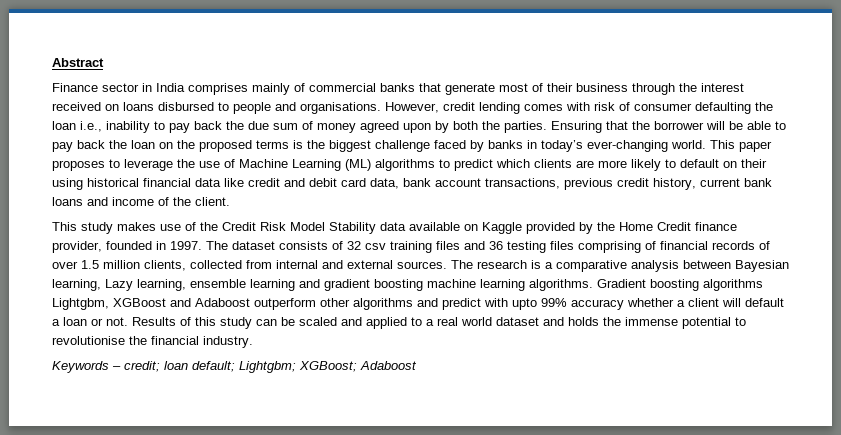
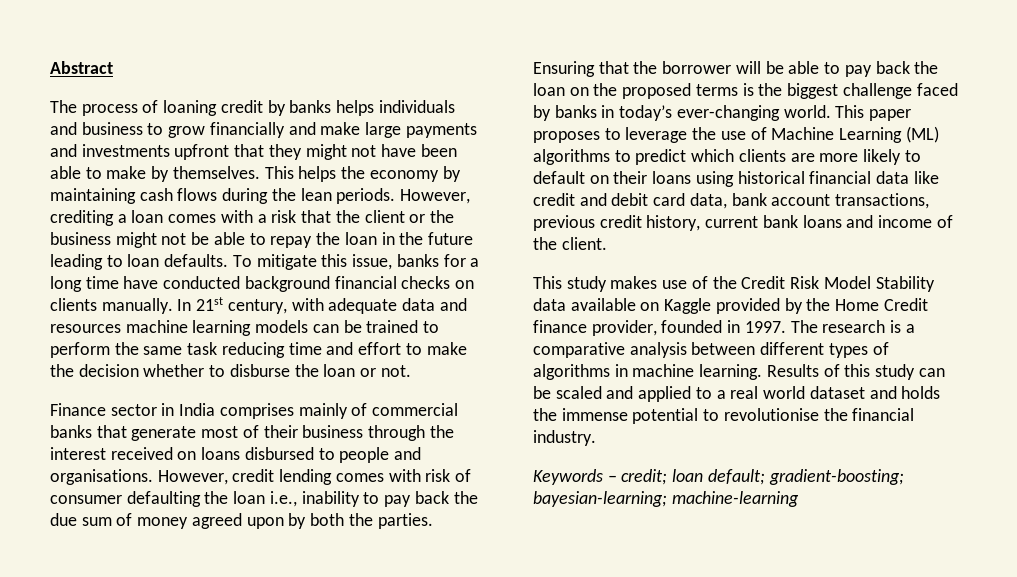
(104, 62) none -> [50,100,455,116] [50,122,477,138] [50,144,457,160] [50,166,461,182] [50,188,471,204] [50,210,454,226] [50,232,473,248] [50,254,480,270] [50,276,475,292] [50,297,467,314] [50,320,440,336] [50,342,467,358] [50,364,411,377] // The process of loaning credit by banks helps individuals and business to grow financially and make large payments and investments upfront that they might not have been able to make by themselves. This helps the economy by maintaining cash flows during the lean periods. However, crediting a loan comes with a risk that the client or the business might not be able to repay the loan in the future leading to loan defaults. To mitigate this issue, banks for a long time have conducted background financial checks on clients manually. In 21st century, with adequate data and resources machine learning models can be trained to perform the same task reducing time and effort to make the decision whether to disburse the loan or not.
(767, 163) none -> [652,171,692,184] loans
[232,241,770,253] [52,260,473,271] dataset consists of 32 csv training files and 36 testing files comprising of financial records of over 1.5 million clients, collected from internal and external sources. The -> (818, 326) none
[735,260,789,272] [52,279,763,291] [52,298,784,310] [52,317,128,326] Bayesian learning, Lazy learning, ensemble learning and gradient boosting machine learning algorithms. Gradient boosting algorithms Lightgbm, XGBoost and Adaboost outperform other algorithms and predict with upto 99% accuracy whether a client will default a loan or not. -> [760,342,889,358] [533,364,763,380] different types of algorithms in machine learning.
[239,361,417,373] Lightgbm; XGBoost; Adaboost -> [768,469,904,485] [533,491,799,507] gradient-boosting; bayesian-learning; machine-learning

